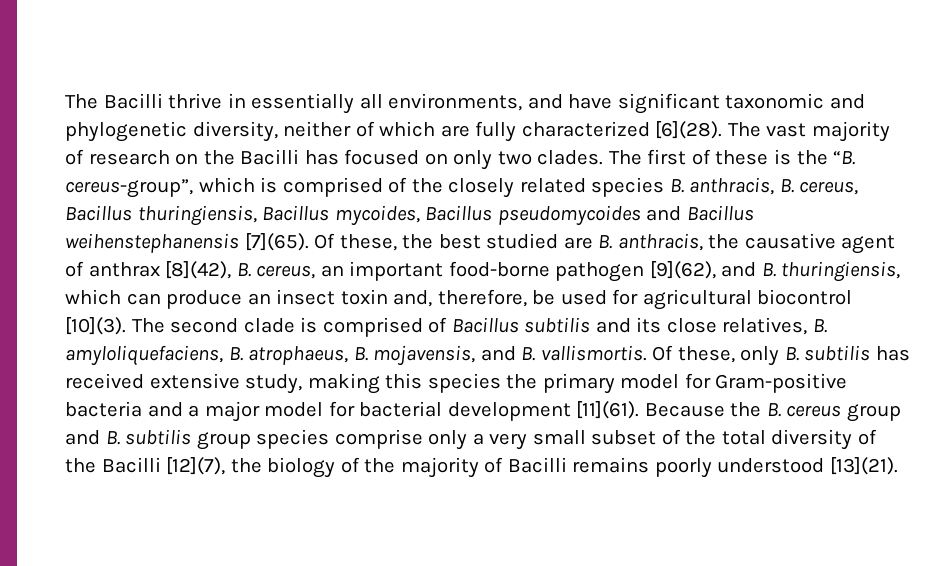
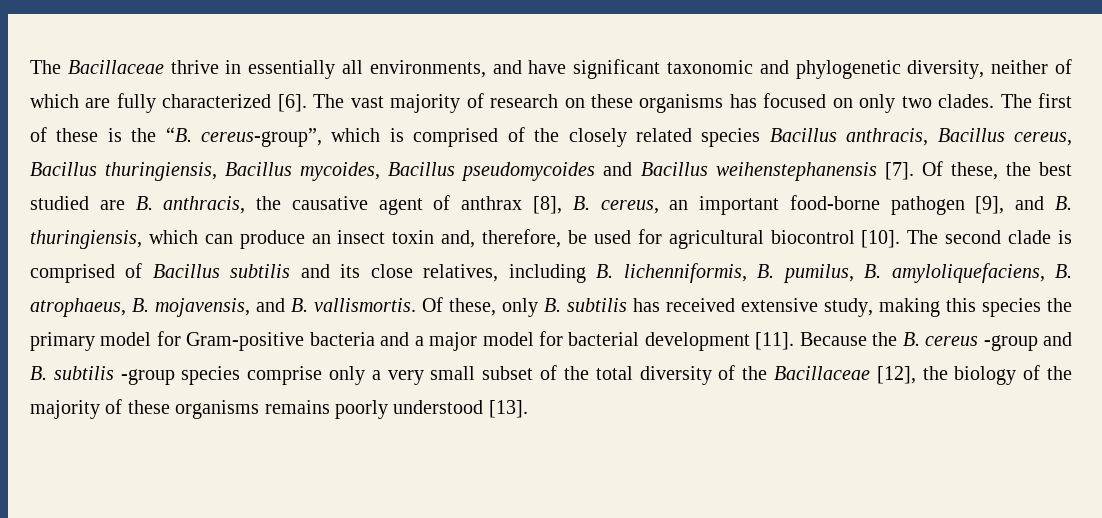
[65,93,163,109] The Bacilli -> [30,60,164,74] The Bacillaceae
[655,121,723,139] [6](28). -> [277,94,307,112] [6].
[203,149,300,165] the Bacilli -> [590,94,724,113] these organisms
[669,177,794,195] B. anthracis, B. -> [769,128,1005,146] Bacillus anthracis, Bacillus
[244,233,309,251] [7](65). -> [884,162,914,180] [7].
[165,261,232,279] [8](42), -> [533,196,562,214] [8],
[649,261,716,279] [9](62), -> [975,196,1005,214] [9],
[65,317,126,335] [10](3). -> [861,230,901,248] [10].
(808, 326) none -> [508,263,854,283] including B. lichenniformis, B. pumilus,
[576,401,640,419] [11](61). -> [755,332,795,350] [11].
[846,404,901,422] group -> [983,335,1038,351] -group
[196,432,251,450] group -> [120,369,175,385] -group
[101,457,226,475] Bacilli [12](7), -> [773,366,916,384] Bacillaceae [12],
[507,457,567,473] Bacilli -> [127,400,260,419] these organisms
[829,457,898,475] [13](21). -> [488,400,528,418] [13].

